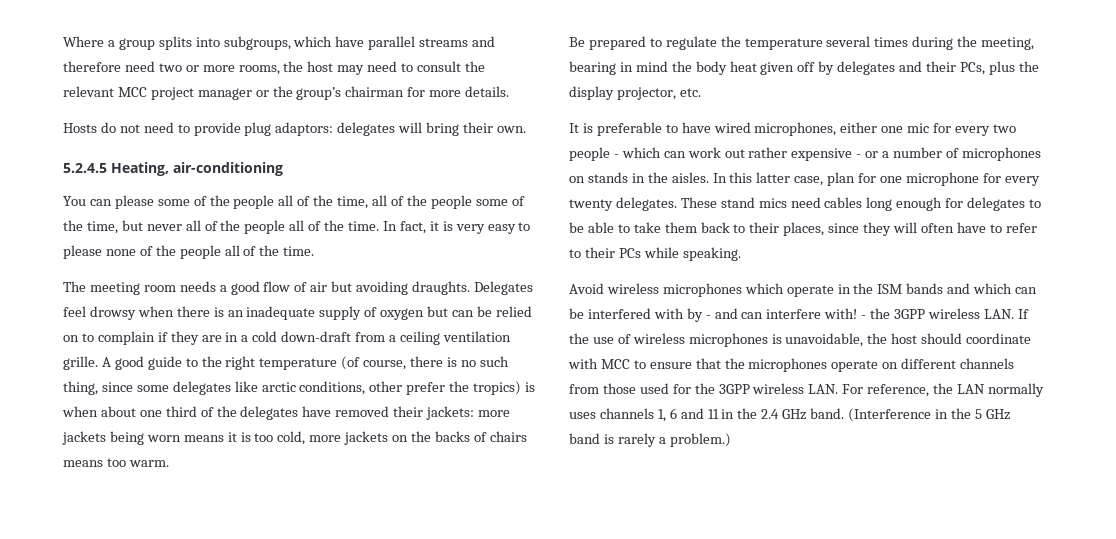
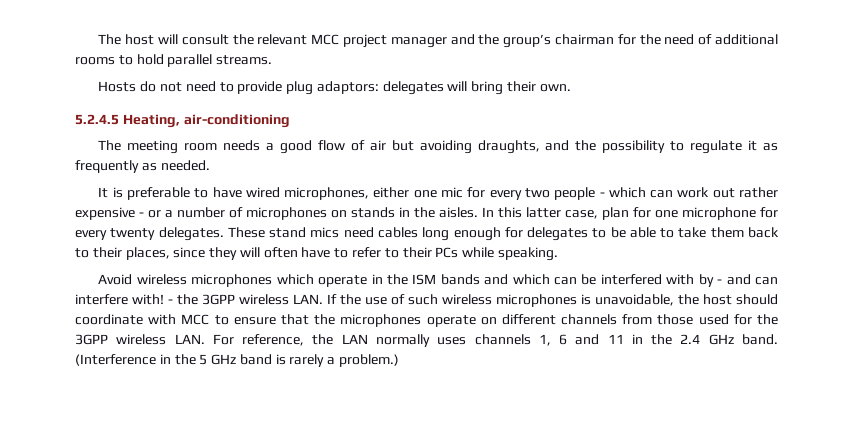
[63,36,496,50] [63,61,414,75] Where a group splits into subgroups, which have parallel streams and therefore need two or more rooms, the host may need to -> [98,34,179,45] The host will
[255,90,269,97] or -> [450,34,475,45] and
[429,86,510,97] more details. -> [639,34,779,45] [75,54,273,67] the need of additional rooms to hold parallel streams.
[63,195,525,209] [63,220,531,234] [63,245,315,259] // You can please some of the people all of the time, all of the people some of the time, but never all of the people all of the time. In fact, it is very easy to please none of the people all of the time. -> (290, 121) none
[412,281,533,295] [63,306,532,320] [63,331,511,345] [63,356,509,370] [63,381,536,395] [62,406,511,420] [62,431,527,445] [63,458,169,467] [569,36,1035,50] [569,61,1039,75] [569,86,701,100] draughts. Delegates feel drowsy when there is an inadequate supply of oxygen but can be relied on to complain if they are in a cold down-draft from a ceiling ventilation grille. A good guide to the right temperature (of course, there is no such thing, since some delegates like arctic conditions, other prefer the tropics) is when about one third of the delegates have removed their jackets: more jackets being worn means it is too cold, more jackets on the backs of chairs means too warm. // Be prepared to regulate the temperature several times during the meeting, bearing in mind the body heat given off by delegates and their PCs, plus the display projector, etc. -> [477,140,778,154] [75,160,210,173] draughts, and the possibility to regulate it as frequently as needed.
(631, 339) none -> [408,294,438,305] such

